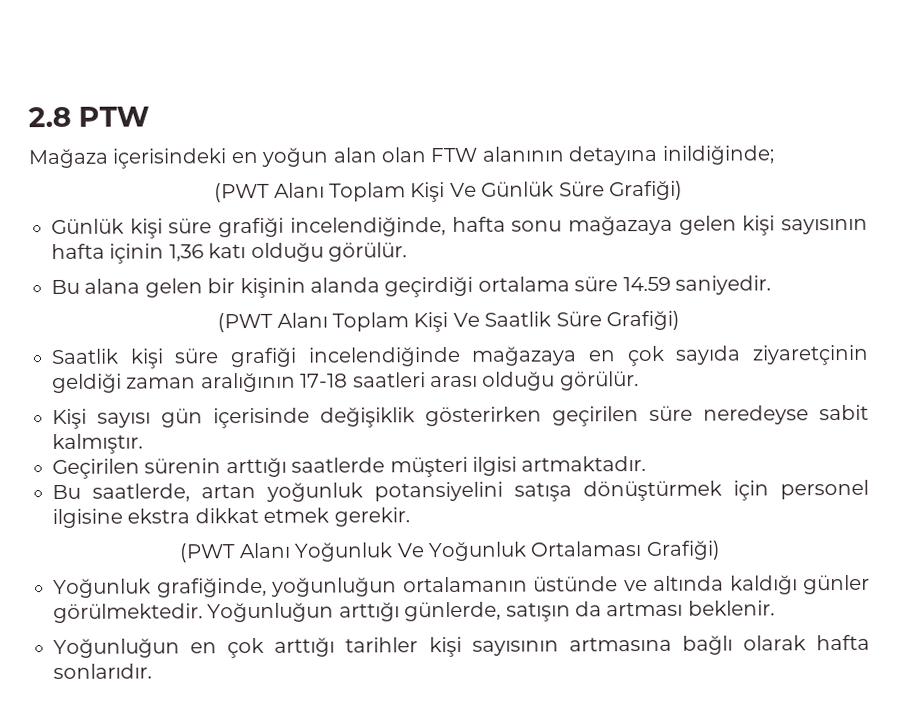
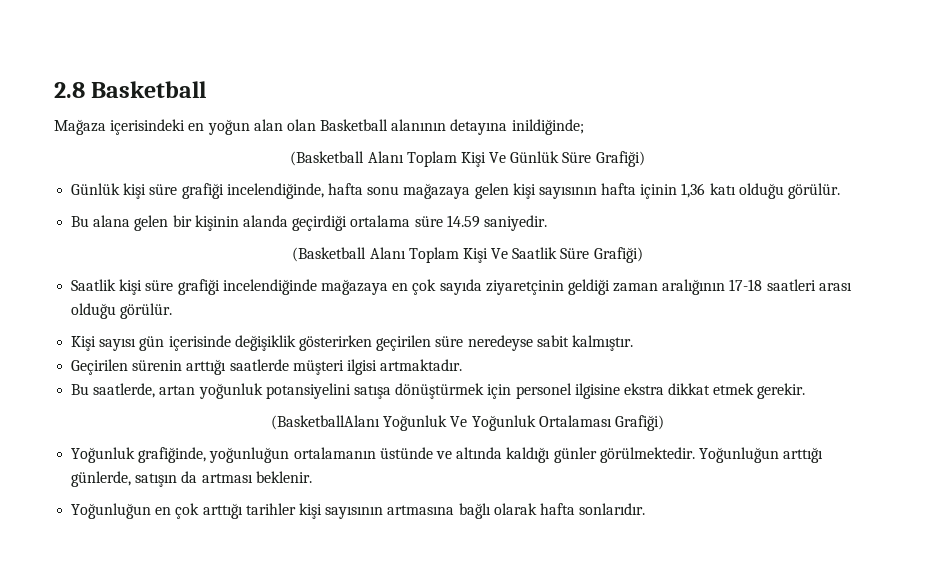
[78,106,150,127] PTW -> [91,81,207,98] Basketball
[430,147,478,163] FTW -> [320,119,389,131] Basketball
[214,182,271,203] (PWT -> [290,151,365,166] (Basketball
[217,312,274,333] (PWT -> [292,247,367,262] (Basketball
[179,542,290,563] (PWT Alanı -> [271,415,381,430] (BasketballAlanı

